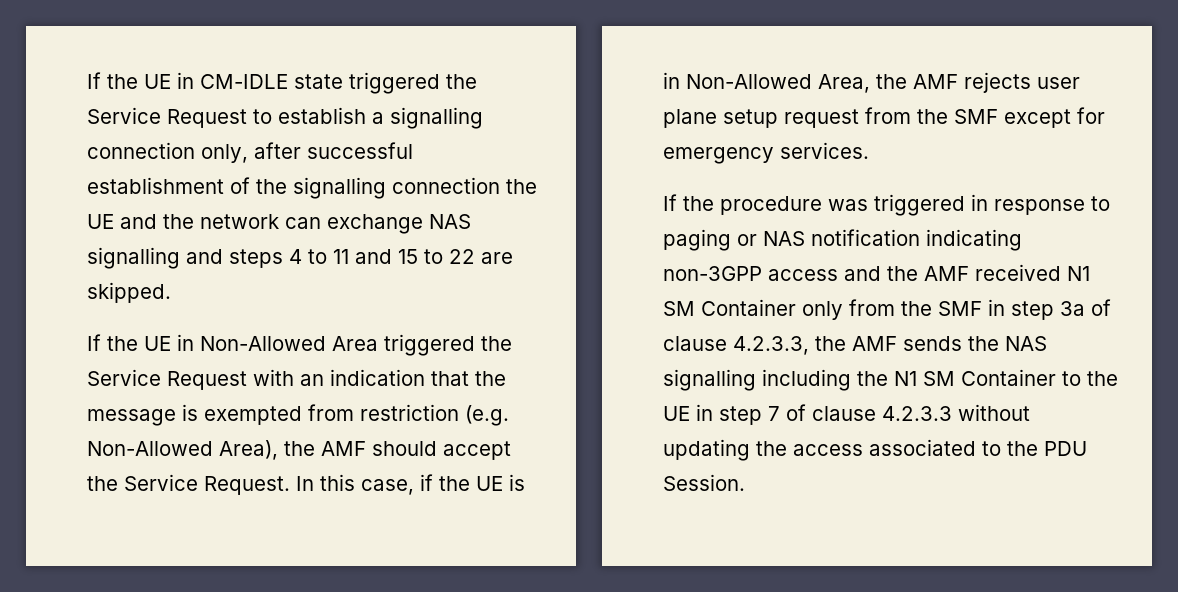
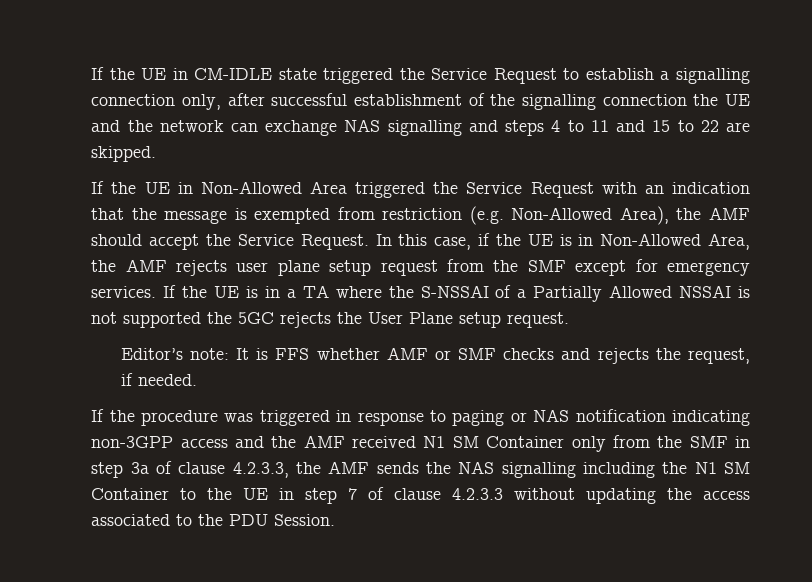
(869, 150) none -> [163,285,750,302] [91,312,570,328] [120,347,750,364] [120,373,197,386] If the UE is in a TA where the S-NSSAI of a Partially Allowed NSSAI is not supported the 5GC rejects the User Plane setup request. // Editor’s note: It is FFS whether AMF or SMF checks and rejects the request, if needed.

